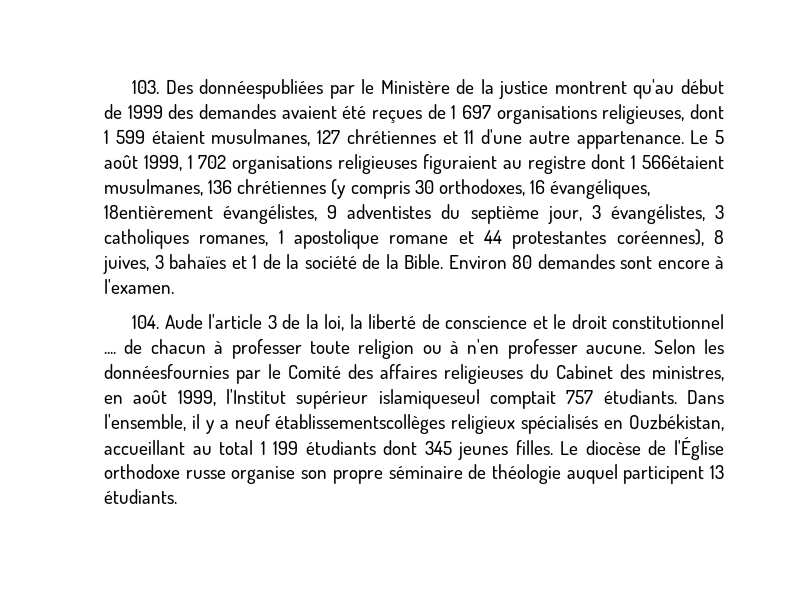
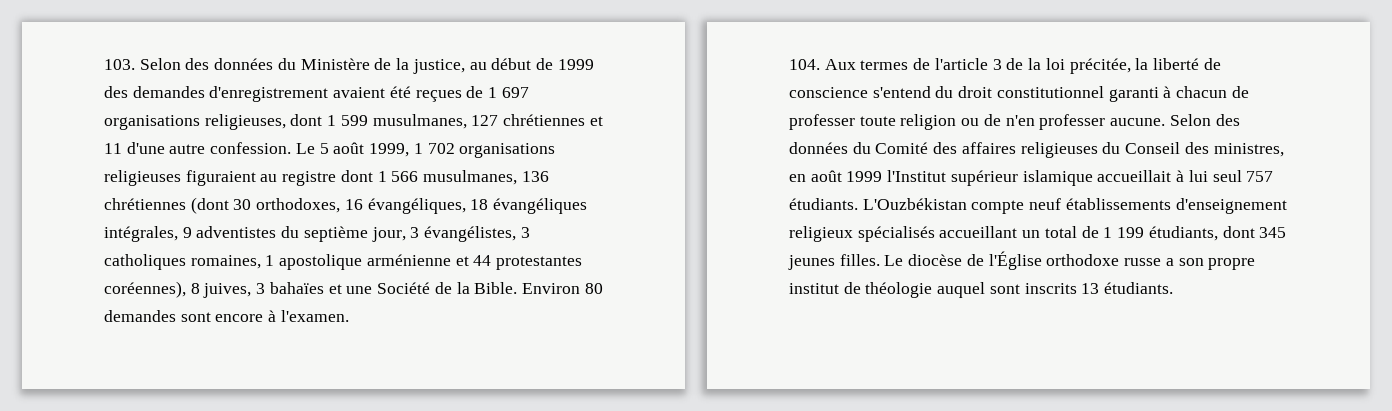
[165,78,676,100] Des donnéespubliées par le Ministère de la justice montrent qu'au -> [139,58,487,74] Selon des données du Ministère de la justice, au
(277, 111) none -> [209,86,329,102] d'enregistrement
[151,130,206,144] étaient -> (368, 120) none
[576,131,685,150] appartenance. -> [210,142,292,154] confession.
[642,155,726,170] 566étaient -> [391,171,419,182] 566
[331,178,411,200] (y compris -> [190,197,229,214] (dont
[104,203,319,224] 18entièrement évangélistes, -> [470,198,588,214] [104,226,178,242] 18 évangéliques intégrales,
[199,234,270,246] romanes, -> [190,255,261,269] romaines,
[389,234,450,245] romane -> [366,254,451,266] arménienne
[252,253,358,269] 1 de la société -> [346,282,431,294] une Société
[163,313,203,329] Aude -> [824,58,931,70] Aux termes de
[323,313,345,331] loi, -> [1045,58,1131,74] loi précitée,
[531,314,724,330] [103,338,224,354] et le droit constitutionnel .... de chacun à -> [872,86,1249,102] s'entend du droit constitutionnel garanti à chacun de
[449,341,460,355] à -> [983,114,1001,126] de
[702,339,724,355] [103,363,281,384] les donnéesfournies par le -> [1215,114,1240,126] [789,142,871,154] des données du
[555,364,613,380] Cabinet -> [1125,142,1181,154] Conseil
[176,389,216,406] 1999, -> [846,171,883,182] 1999
[377,388,724,410] [103,413,725,435] [103,439,254,455] islamiqueseul comptait 757 étudiants. Dans l'ensemble, il y a neuf établissementscollèges religieux spécialisés en Ouzbékistan, accueillant au total -> [1022,170,1274,186] [789,198,1287,214] [789,226,1099,242] islamique accueillait à lui seul 757 étudiants. L'Ouzbékistan compte neuf établissements d'enseignement religieux spécialisés accueillant un total de
[304,439,376,455] étudiants -> [1148,226,1218,241] étudiants,
[230,465,296,484] organise -> [1165,258,1174,266] a
[387,465,463,480] séminaire -> [789,283,839,294] institut
[622,466,705,485] participent -> [989,283,1077,294] sont inscrits

